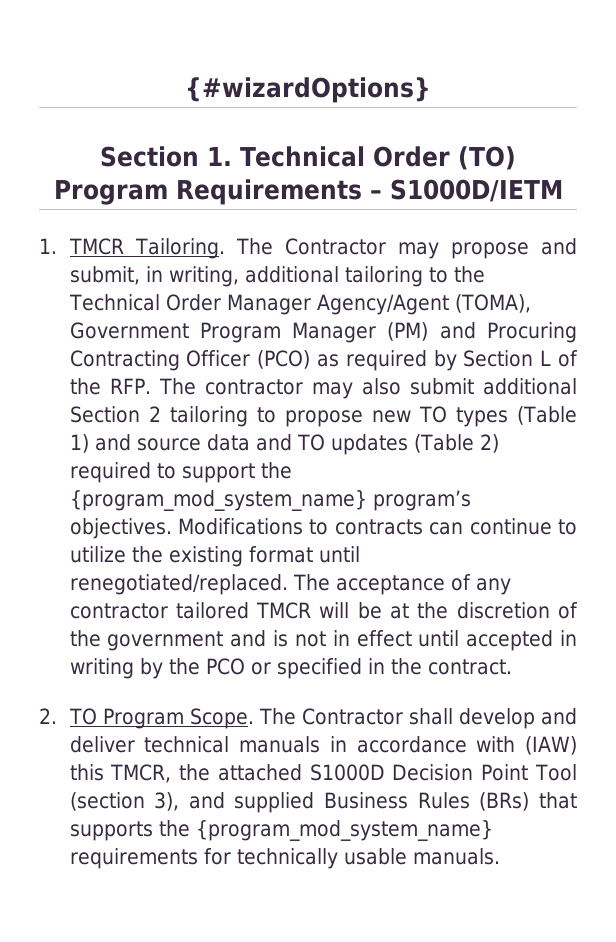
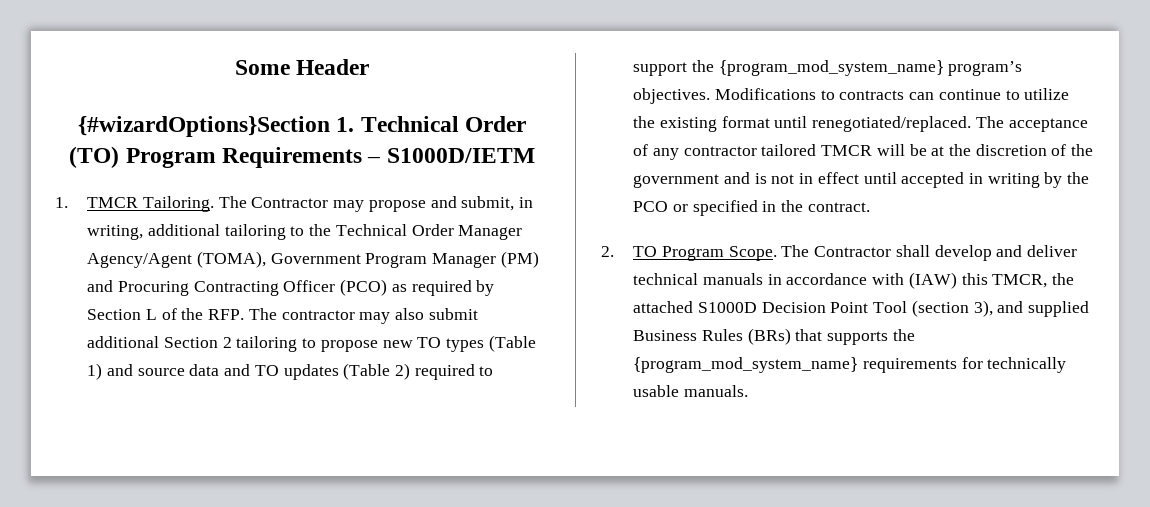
[185,77,431,103] [99,146,199,167] {#wizardOptions} // Section -> [234,59,370,75] [77,116,330,137] Some Header // {#wizardOptions}Section

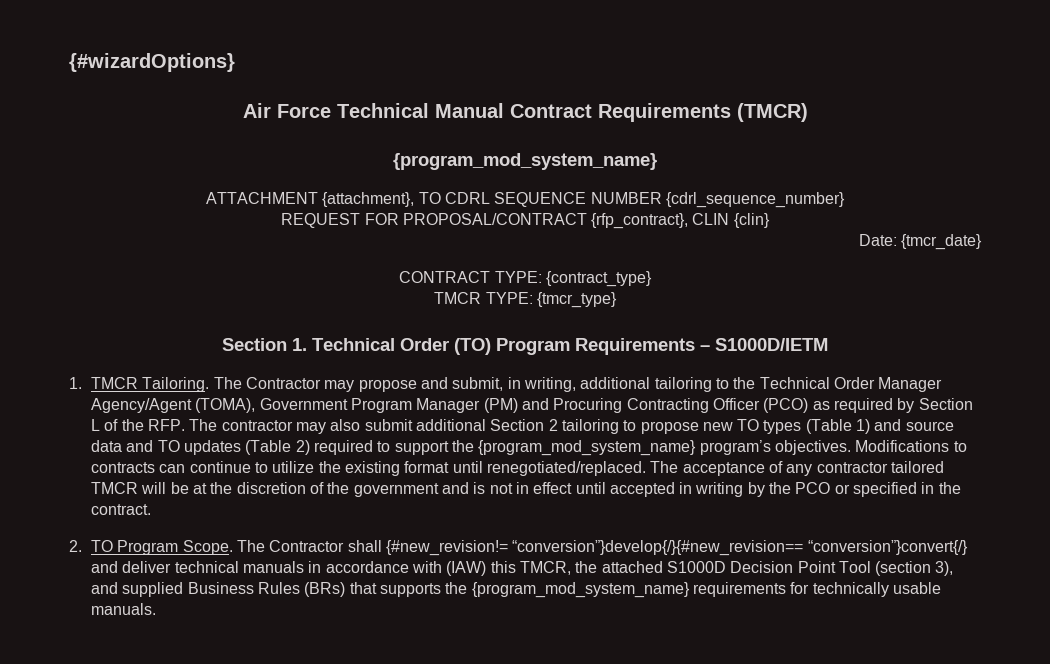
[234,59,370,75] [77,116,330,137] Some Header // {#wizardOptions}Section -> [69,53,235,72] [242,103,808,122] [393,153,657,170] [206,192,845,208] [281,213,770,229] [858,234,983,250] [399,271,652,287] [434,292,617,308] [222,338,287,351] {#wizardOptions} // Air Force Technical Manual Contract Requirements (TMCR) // {program_mod_system_name} // ATTACHMENT {attachment}, TO CDRL SEQUENCE NUMBER {cdrl_sequence_number} // REQUEST FOR PROPOSAL/CONTRACT {rfp_contract}, CLIN {clin} // Date: {tmcr_date} // CONTRACT TYPE: {contract_type} // TMCR TYPE: {tmcr_type} // Section
[934,245,992,261] develop -> [385,540,968,556] {#new_revision!= “conversion”}develop{/}{#new_revision== “conversion”}convert{/}

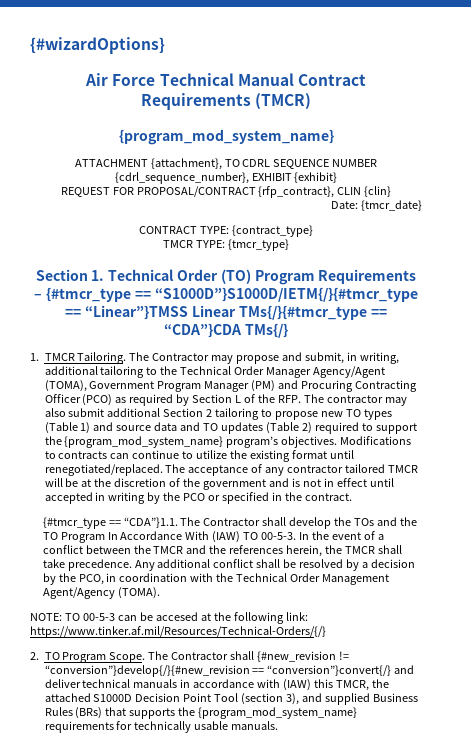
[665,192,845,208] {cdrl_sequence_number} -> [114,172,338,184] {cdrl_sequence_number}, EXHIBIT {exhibit}
[715,338,828,351] S1000D/IETM -> [46,287,418,302] [65,305,387,320] [164,323,288,338] {#tmcr_type == “S1000D”}S1000D/IETM{/}{#tmcr_type == “Linear”}TMSS Linear TMs{/}{#tmcr_type == “CDA”}CDA TMs{/}
(152, 509) none -> [42,517,418,529] [42,531,385,543] [42,545,403,557] [42,559,416,571] [42,573,390,585] [42,587,160,599] [30,612,308,624] [30,626,326,638] // {#tmcr_type == “CDA”}1.1. The Contractor shall develop the TOs and the TO Program In Accordance With (IAW) TO 00-5-3. In the event of a conflict between the TMCR and the references herein, the TMCR shall take precedence. Any additional conflict shall be resolved by a decision by the PCO, in coordination with the Technical Order Management Agent/Agency (TOMA). // NOTE: TO 00-5-3 can be accesed at the following link: https://www.tinker.af.mil/Resources/Technical-Orders/{/}
[385,540,804,556] {#new_revision!= “conversion”}develop{/}{#new_revision== -> [257,651,350,662] [44,665,265,677] {#new_revision != “conversion”}develop{/}{#new_revision ==

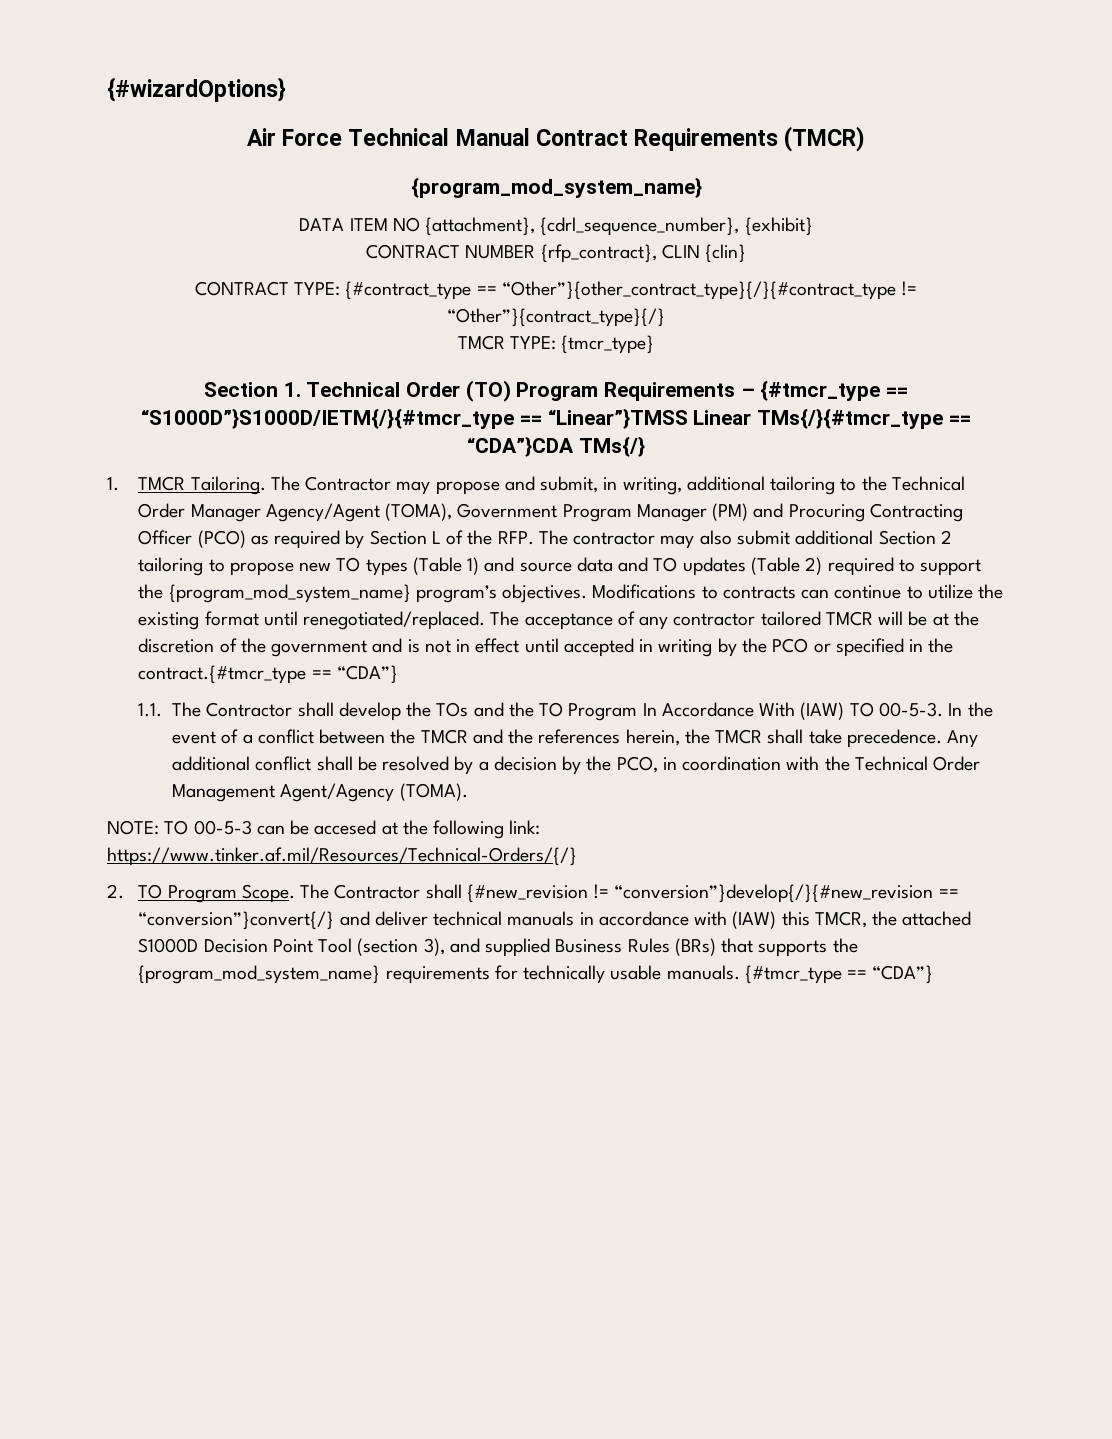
[74,158,378,170] [114,172,338,184] [60,186,256,197] ATTACHMENT {attachment}, TO CDRL SEQUENCE NUMBER {cdrl_sequence_number}, EXHIBIT {exhibit} // REQUEST FOR PROPOSAL/CONTRACT -> [299,217,813,236] [365,244,536,259] DATA ITEM NO {attachment}, {cdrl_sequence_number}, {exhibit} // CONTRACT NUMBER
[331,200,422,211] // Date: {tmcr_date} -> (747, 253) none
[231,225,313,237] {contract_type} -> [345,281,918,300] [447,308,665,327] {#contract_type == “Other”}{other_contract_type}{/}{#contract_type != “Other”}{contract_type}{/}
[305,493,353,501] [42,517,178,529] contract. // {#tmcr_type == “CDA”}1.1. -> [138,665,398,684] [138,703,163,717] contract.{#tmcr_type == “CDA”} // 1.1.
(279, 725) none -> [744,965,934,984] {#tmcr_type == “CDA”}

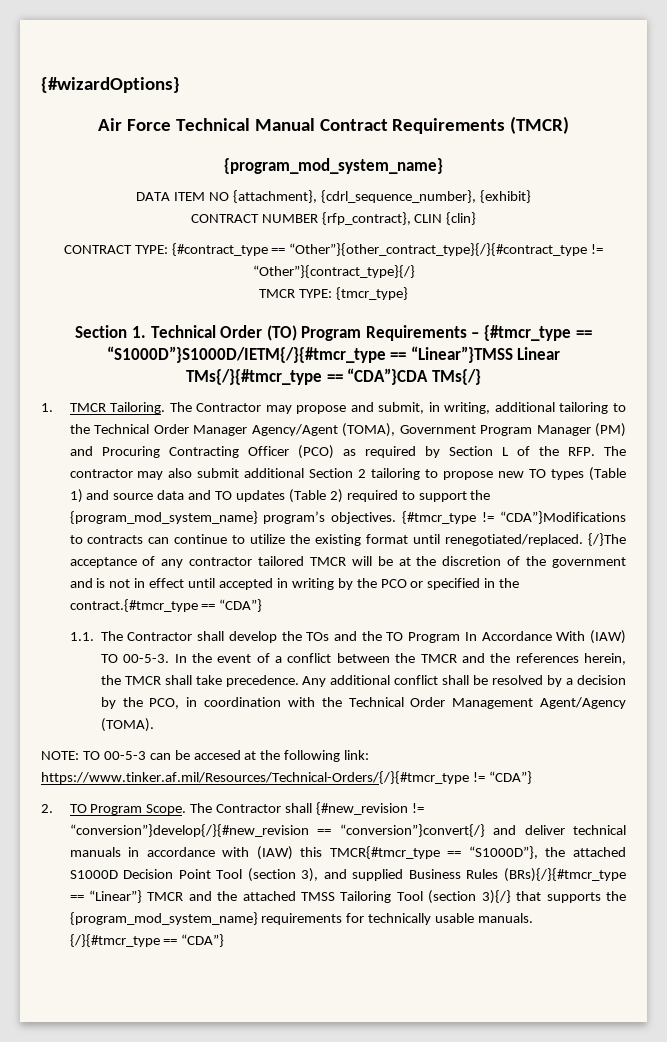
[592,584,697,599] Modifications -> [402,511,626,524] {#tmcr_type != “CDA”}Modifications
[490,611,520,626] The -> [588,533,627,546] {/}The
[107,847,577,866] https://www.tinker.af.mil/Resources/Technical-Orders/{/} -> [41,771,532,784] https://www.tinker.af.mil/Resources/Technical-Orders/{/}{#tmcr_type != “CDA”}
[814,911,867,928] TMCR, -> [329,846,538,859] TMCR{#tmcr_type == “S1000D”},
[674,938,716,956] (BRs) -> [504,868,627,882] [69,890,511,904] (BRs){/}{#tmcr_type == “Linear”} TMCR and the attached TMSS Tailoring Tool (section 3){/}
[744,965,842,984] {#tmcr_type -> [69,934,160,947] {/}{#tmcr_type

